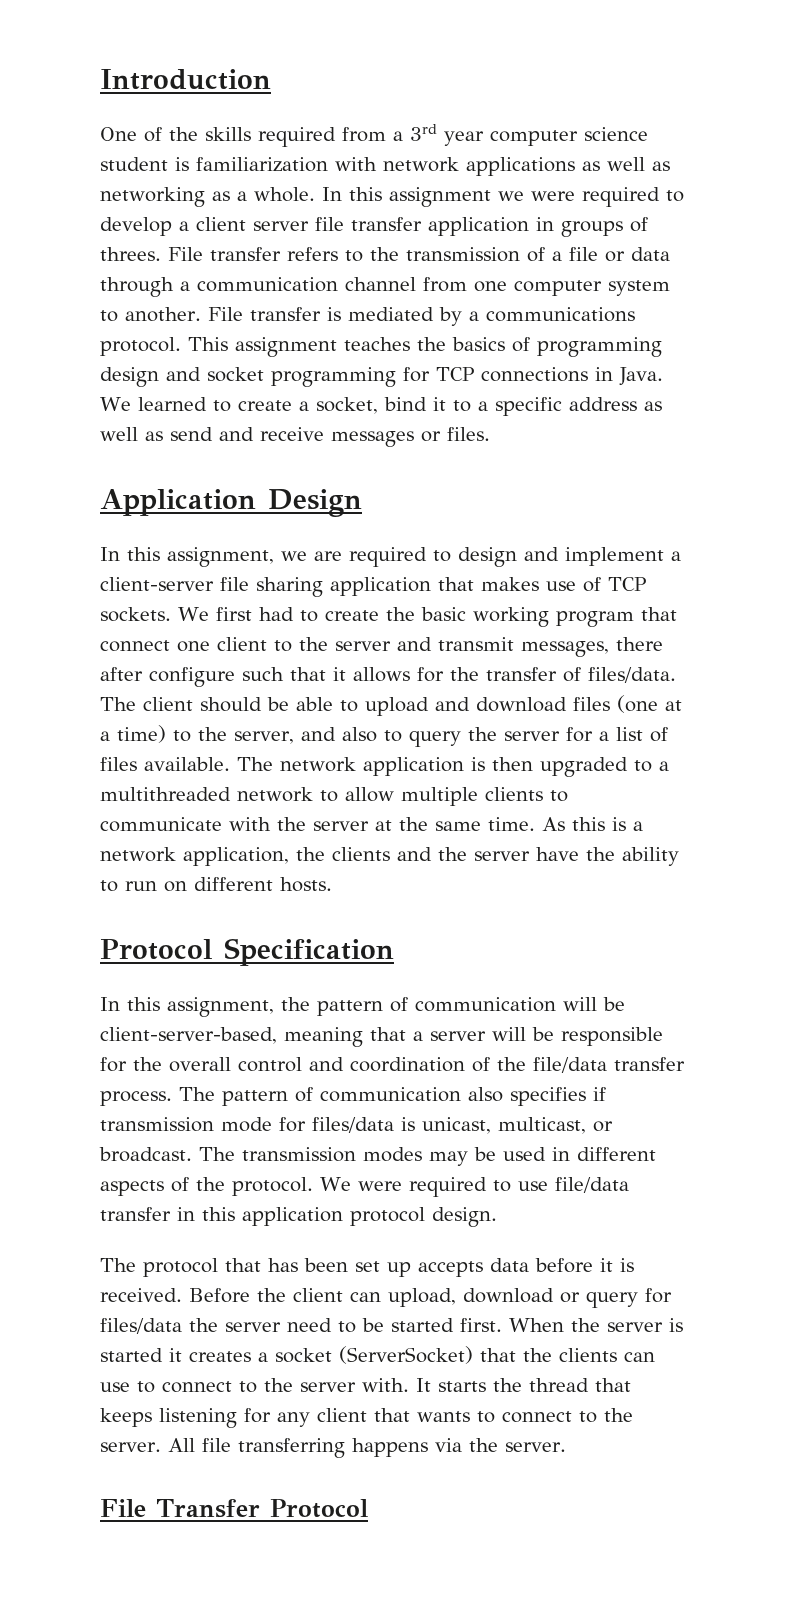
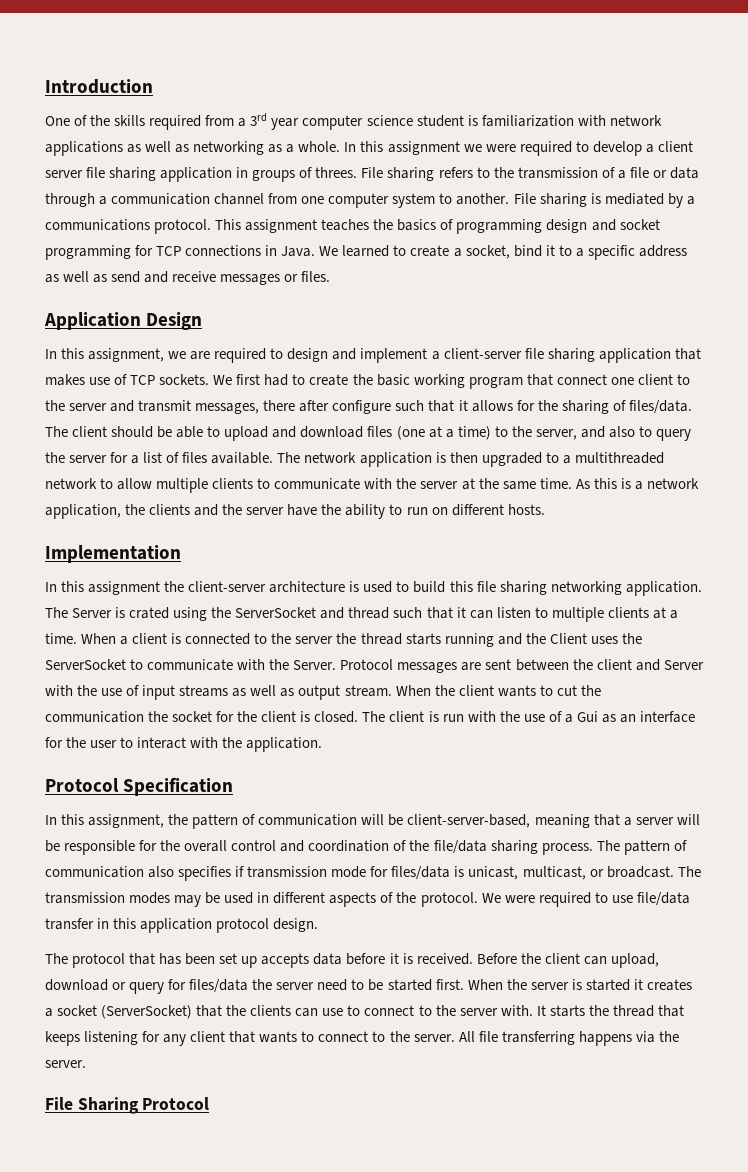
[351,217,422,231] transfer -> [109,167,157,181] sharing
[210,247,281,261] transfer -> [387,167,435,181] sharing
[249,307,321,321] transfer -> [539,193,587,207] sharing
[486,667,557,681] transfer -> [561,400,609,414] sharing
(332, 884) none -> [45,545,181,563] [45,581,702,596] [45,607,678,622] [45,633,642,647] [45,659,704,673] [45,685,601,700] [45,711,695,723] [45,737,323,752] // Implementation // In this assignment the client-server architecture is used to build this file sharing networking application. The Server is crated using the ServerSocket and thread such that it can listen to multiple clients at a time. When a client is connected to the server the thread starts running and the Client uses the ServerSocket to communicate with the Server. Protocol messages are sent between the client and Server with the use of input streams as well as output stream. When the client wants to cut the communication the socket for the client is closed. The client is run with the use of a Gui as an interface for the user to interact with the application.
[614,1057,685,1071] transfer -> [490,840,538,854] sharing
[156,1499,260,1518] Transfer -> [77,1097,139,1114] Sharing

